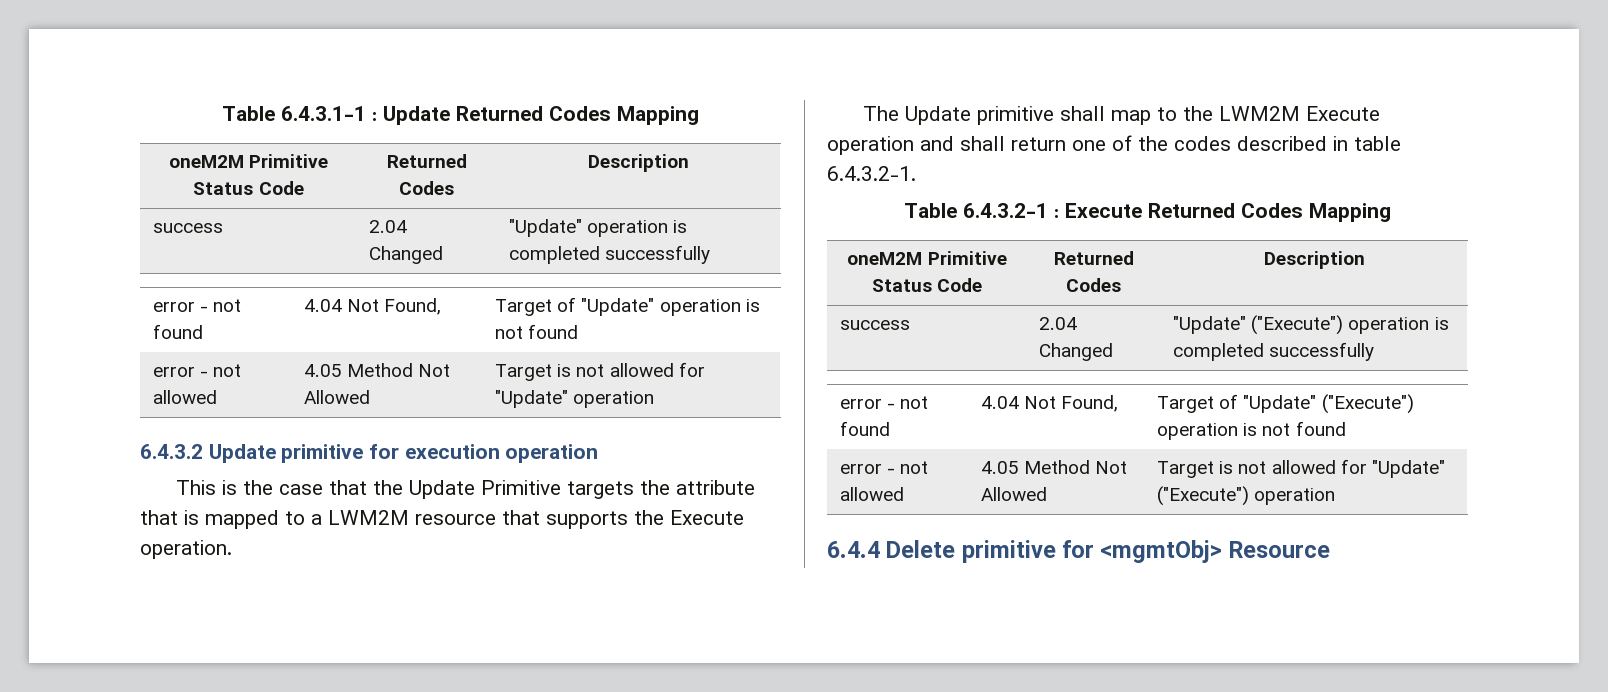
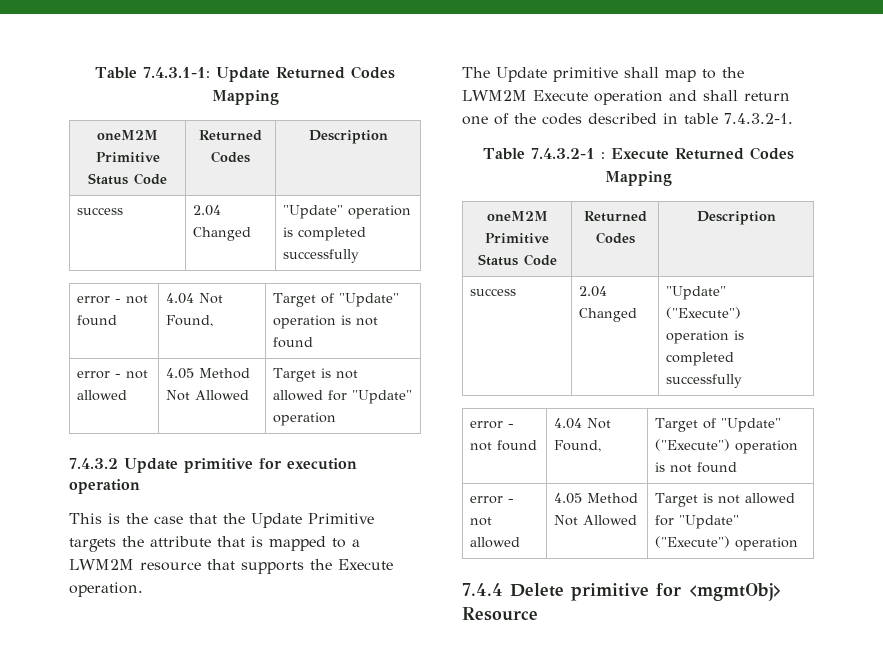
[222,106,377,121] Table 6.4.3.1-1 : -> [95,67,210,79] Table 7.4.3.1-1:
[140,444,203,459] 6.4.3.2 -> [69,458,118,469] 7.4.3.2
[827,166,916,181] [904,203,1048,218] 6.4.3.2-1. // Table 6.4.3.2-1 -> [724,113,793,124] [482,148,595,160] 7.4.3.2-1. // Table 7.4.3.2-1
[827,541,880,558] 6.4.4 -> [462,583,503,596] 7.4.4

